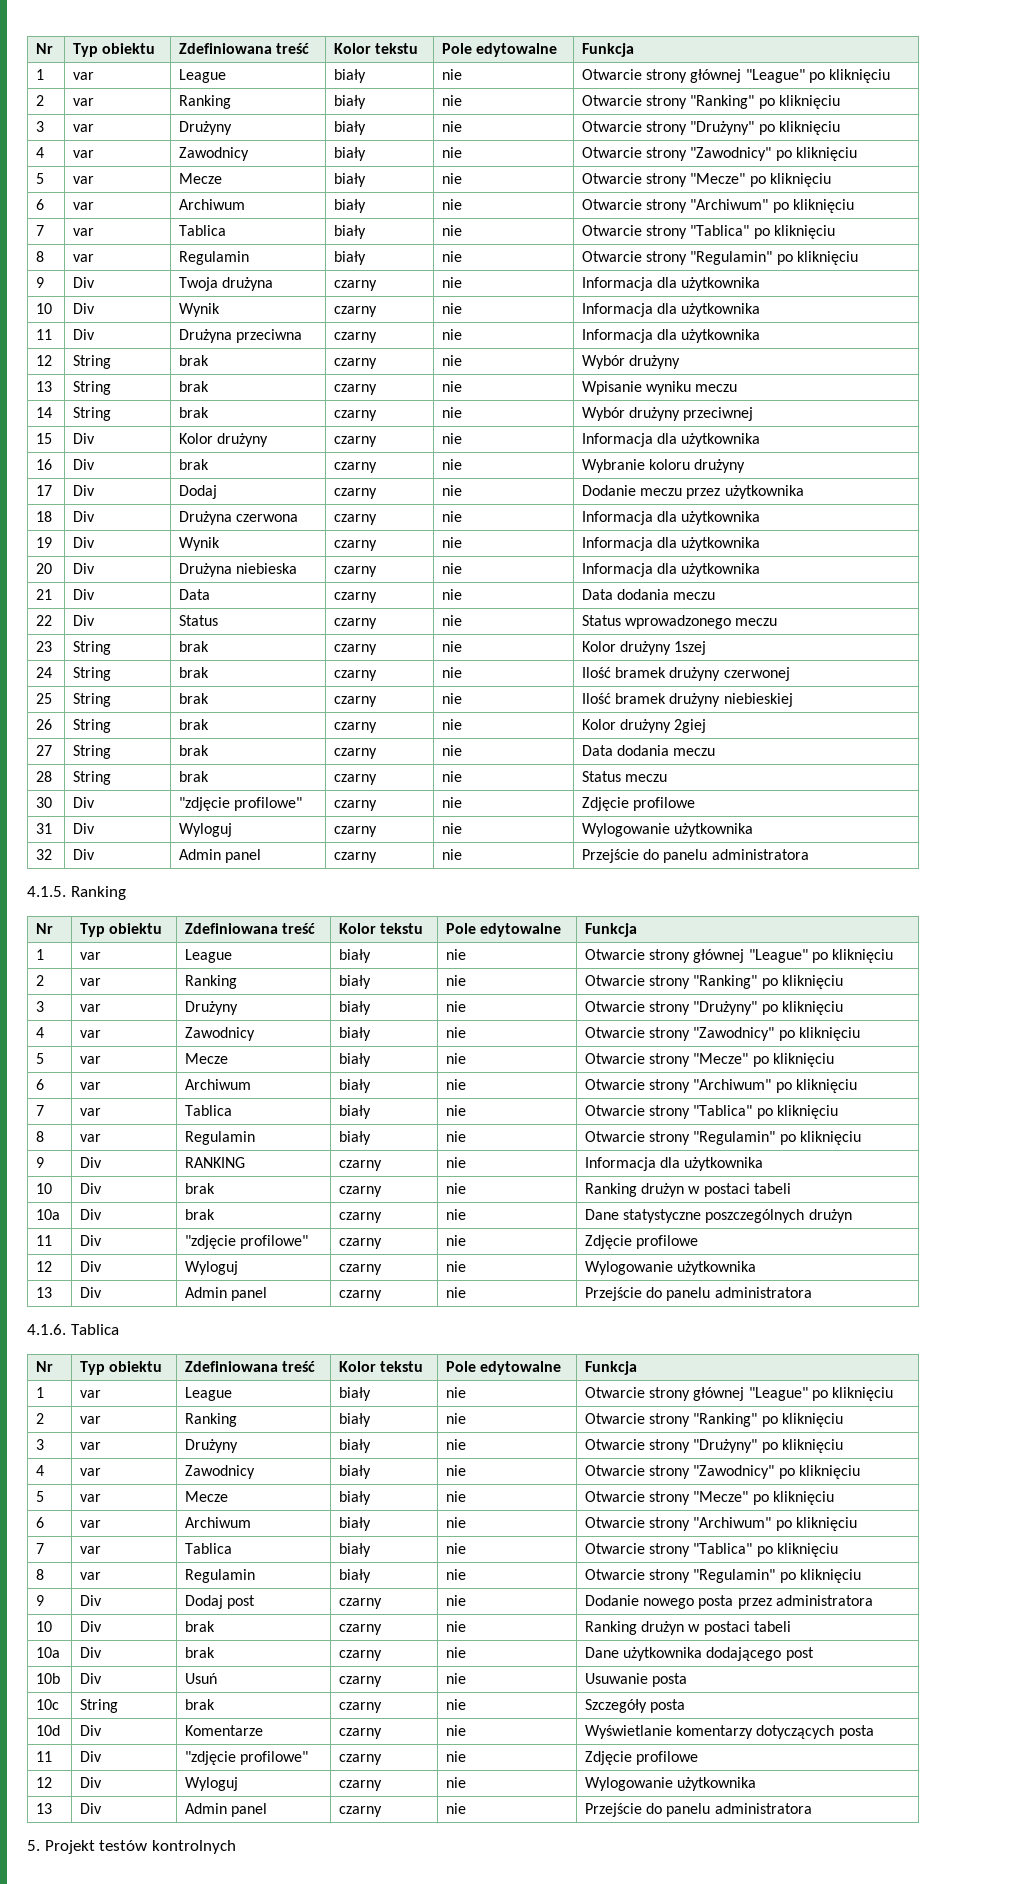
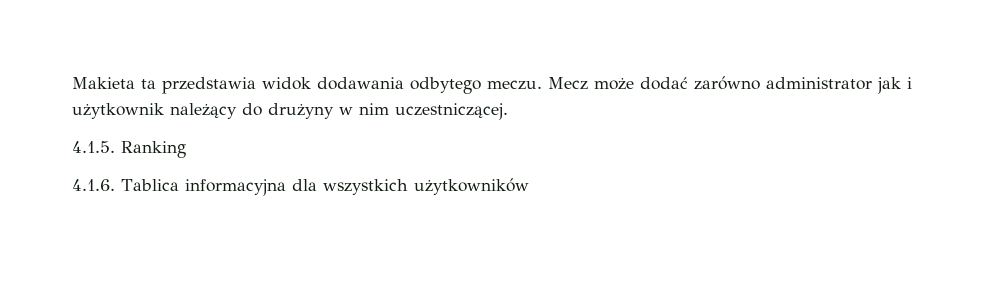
[36,43,54,54] [73,43,156,57] [179,43,310,54] [334,43,419,54] [442,43,558,57] [582,43,635,57] [36,69,45,80] [73,72,95,80] [179,69,227,83] [334,69,367,83] [442,69,463,80] [582,69,890,83] [36,95,45,106] [73,98,95,106] [179,95,232,109] [334,95,367,109] [442,95,463,106] [582,95,840,109] [36,121,45,132] [73,124,95,132] [179,121,233,135] [334,121,367,135] [442,121,463,132] [582,121,840,135] [36,147,45,158] [73,150,95,158] [179,147,250,161] [334,147,367,161] [442,147,463,158] [582,147,857,161] [36,173,45,184] [73,176,95,184] [179,173,223,184] [334,173,367,187] [442,173,463,184] [582,173,831,187] [36,199,45,210] [73,202,95,210] [179,199,246,210] [334,199,367,213] [442,199,463,210] [582,199,854,213] [36,225,45,236] [73,228,95,236] [179,225,227,236] [334,225,367,239] [442,225,463,236] [582,225,835,239] [36,251,45,262] [73,254,95,262] [179,251,250,265] [334,251,367,265] [442,251,463,262] [582,251,858,265] [36,277,45,288] [73,277,96,288] [179,277,274,291] [334,280,378,291] [442,277,463,288] [582,277,761,291] [36,303,53,314] [73,303,96,314] [179,303,221,317] [334,306,378,317] [442,303,463,314] [582,303,761,317] [36,329,53,340] [73,329,96,340] [179,329,303,343] [334,332,378,343] [442,329,463,340] [582,329,761,343] [36,355,53,366] [73,355,112,369] [179,355,210,366] [334,358,378,369] [442,355,463,366] [582,355,681,369] [36,381,53,392] [73,381,112,395] [179,381,210,392] [334,384,378,395] [442,381,463,392] [582,381,738,395] [36,407,53,418] [73,407,112,421] [179,407,210,418] [334,410,378,421] [442,407,463,418] [582,407,754,421] [36,433,53,444] [73,433,96,444] [179,433,269,447] [334,436,378,447] [442,433,463,444] [582,433,761,447] [36,459,53,470] [73,459,96,470] [179,459,210,470] [334,462,378,473] [442,459,463,470] [582,459,746,473] [36,485,53,496] [73,485,96,496] [179,485,218,499] [334,488,378,499] [442,485,463,496] [582,485,804,499] [36,511,53,522] [73,511,96,522] [179,511,299,525] [334,514,378,525] [442,511,463,522] [582,511,761,525] [36,537,53,548] [73,537,96,548] [179,537,221,551] [334,540,378,551] [442,537,463,548] [582,537,761,551] [36,563,53,574] [73,563,96,574] [179,563,298,577] [334,566,378,577] [442,563,463,574] [582,563,761,577] [36,589,53,600] [73,589,96,600] [179,589,211,600] [334,592,378,603] [442,589,463,600] [582,589,716,600] [36,615,53,626] [73,615,96,626] [179,615,219,626] [334,618,378,629] [442,615,463,626] [582,615,778,629] [36,641,53,652] [73,641,112,655] [179,641,210,652] [334,644,378,655] [442,641,463,652] [582,641,707,655] [36,667,53,678] [73,667,112,681] [179,667,210,678] [334,670,378,681] [442,667,463,678] [582,667,790,681] [36,693,53,704] [73,693,112,707] [179,693,210,704] [334,696,378,707] [442,693,463,704] [582,693,793,707] [36,719,53,730] [73,719,112,733] [179,719,210,730] [334,722,378,733] [442,719,463,730] [582,719,707,733] [36,745,53,756] [73,745,112,759] [179,745,210,756] [334,748,378,759] [442,745,463,756] [582,745,716,756] [36,771,53,782] [73,771,112,785] [179,771,210,782] [334,774,378,785] [442,771,463,782] [582,771,668,782] [36,797,53,808] [73,797,96,808] [179,797,303,811] [334,800,378,811] [442,797,463,808] [582,797,696,811] [36,823,53,834] [73,823,96,834] [179,823,233,837] [334,826,378,837] [442,823,463,834] [582,823,754,837] [36,849,53,860] [73,849,96,860] [179,849,262,863] [334,852,378,863] [442,849,463,860] [582,849,809,863] [27,886,126,900] [36,923,54,934] [80,923,163,937] [185,923,316,934] [339,923,424,934] [446,923,562,937] [585,923,638,937] [36,949,45,960] [80,952,102,960] [185,949,233,963] [339,949,372,963] [446,949,467,960] [585,949,893,963] [36,975,45,986] [80,978,102,986] [185,975,238,989] [339,975,372,989] [446,975,467,986] [585,975,843,989] [36,1001,45,1012] [80,1004,102,1012] [185,1001,239,1015] [339,1001,372,1015] [446,1001,467,1012] [585,1001,843,1015] [36,1027,45,1038] [80,1030,102,1038] [185,1027,256,1041] [339,1027,372,1041] [446,1027,467,1038] [585,1027,860,1041] [36,1053,45,1064] [80,1056,102,1064] [185,1053,229,1064] [339,1053,372,1067] [446,1053,467,1064] [585,1053,834,1067] [36,1079,45,1090] [80,1082,102,1090] [185,1079,252,1090] [339,1079,372,1093] [446,1079,467,1090] [585,1079,857,1093] [36,1105,45,1116] [80,1108,102,1116] [185,1105,233,1116] [339,1105,372,1119] [446,1105,467,1116] [585,1105,838,1119] [36,1131,45,1142] [80,1134,102,1142] [185,1131,256,1145] [339,1131,372,1145] [446,1131,467,1142] [585,1131,861,1145] [36,1157,45,1168] [80,1157,103,1168] [185,1157,246,1168] [339,1160,383,1171] [446,1157,467,1168] [585,1157,764,1171] [36,1183,53,1194] [80,1183,103,1194] [185,1183,216,1194] [339,1186,383,1197] [446,1183,467,1194] [585,1183,791,1197] [36,1209,61,1220] [80,1209,103,1220] [185,1209,216,1220] [339,1212,383,1223] [446,1209,467,1220] [585,1209,852,1223] [36,1235,53,1246] [80,1235,103,1246] [185,1235,309,1249] [339,1238,383,1249] [446,1235,467,1246] [585,1235,699,1249] [36,1261,53,1272] [80,1261,103,1272] [185,1261,239,1275] [339,1264,383,1275] [446,1261,467,1272] [585,1261,757,1275] [36,1287,53,1298] [80,1287,103,1298] [185,1287,268,1301] [339,1290,383,1301] [446,1287,467,1298] [585,1287,812,1301] [27,1324,119,1335] [36,1361,54,1372] [80,1361,163,1375] [185,1361,316,1372] [339,1361,424,1372] [446,1361,562,1375] [585,1361,638,1375] [36,1387,45,1398] [80,1390,102,1398] [185,1387,233,1401] [339,1387,372,1401] [446,1387,467,1398] [585,1387,893,1401] [36,1413,45,1424] [80,1416,102,1424] [185,1413,238,1427] [339,1413,372,1427] [446,1413,467,1424] [585,1413,843,1427] [36,1439,45,1450] [80,1442,102,1450] [185,1439,239,1453] [339,1439,372,1453] [446,1439,467,1450] [585,1439,843,1453] [36,1465,45,1476] [80,1468,102,1476] [185,1465,256,1479] [339,1465,372,1479] [446,1465,467,1476] [585,1465,860,1479] [36,1491,45,1502] [80,1494,102,1502] [185,1491,229,1502] [339,1491,372,1505] [446,1491,467,1502] [585,1491,834,1505] [36,1517,45,1528] [80,1520,102,1528] [185,1517,252,1528] [339,1517,372,1531] [446,1517,467,1528] [585,1517,857,1531] [36,1543,45,1554] [80,1546,102,1554] [185,1543,233,1554] [339,1543,372,1557] [446,1543,467,1554] [585,1543,838,1557] [36,1569,45,1580] [80,1572,102,1580] [185,1569,256,1583] [339,1569,372,1583] [446,1569,467,1580] [585,1569,861,1583] [36,1595,45,1606] [80,1595,103,1606] [185,1595,256,1609] [339,1598,383,1609] [446,1595,467,1606] [585,1595,873,1609] [36,1621,53,1632] [80,1621,103,1632] [185,1621,216,1632] [339,1624,383,1635] [446,1621,467,1632] [585,1621,791,1635] [36,1647,61,1658] [80,1647,103,1658] [185,1647,216,1658] [339,1650,383,1661] [446,1647,467,1658] [585,1647,814,1661] [36,1673,61,1684] [80,1673,103,1684] [185,1673,218,1684] [339,1676,383,1687] [446,1673,467,1684] [585,1673,688,1687] [36,1699,60,1710] [80,1699,119,1713] [185,1699,216,1710] [339,1702,383,1713] [446,1699,467,1710] [585,1699,686,1713] [36,1725,61,1736] [80,1725,103,1736] [185,1725,264,1736] [339,1728,383,1739] [446,1725,467,1736] [585,1725,874,1739] [36,1751,53,1762] [80,1751,103,1762] [185,1751,309,1765] [339,1754,383,1765] [446,1751,467,1762] [585,1751,699,1765] [36,1777,53,1788] [80,1777,103,1788] [185,1777,239,1791] [339,1780,383,1791] [446,1777,467,1788] [585,1777,757,1791] [36,1803,53,1814] [80,1803,103,1814] [185,1803,268,1817] [339,1806,383,1817] [446,1803,467,1814] [585,1803,812,1817] [27,1840,236,1854] Nr | Typ obiektu | Zdefiniowana treść | Kolor tekstu | Pole edytowalne | Funkcja // 1 | var | League | biały | nie | Otwarcie strony głównej "League" po kliknięciu // 2 | var | Ranking | biały | nie | Otwarcie strony "Ranking" po kliknięciu // 3 | var | Drużyny | biały | nie | Otwarcie strony "Drużyny" po kliknięciu // 4 | var | Zawodnicy | biały | nie | Otwarcie strony "Zawodnicy" po kliknięciu // 5 | var | Mecze | biały | nie | Otwarcie strony "Mecze" po kliknięciu // 6 | var | Archiwum | biały | nie | Otwarcie strony "Archiwum" po kliknięciu // 7 | var | Tablica | biały | nie | Otwarcie strony "Tablica" po kliknięciu // 8 | var | Regulamin | biały | nie | Otwarcie strony "Regulamin" po kliknięciu // 9 | Div | Twoja drużyna | czarny | nie | Informacja dla użytkownika // 10 | Div | Wynik | czarny | nie | Informacja dla użytkownika // 11 | Div | Drużyna przeciwna | czarny | nie | Informacja dla użytkownika // 12 | String | brak | czarny | nie | Wybór drużyny // 13 | String | brak | czarny | nie | Wpisanie wyniku meczu // 14 | String | brak | czarny | nie | Wybór drużyny przeciwnej // 15 | Div | Kolor drużyny | czarny | nie | Informacja dla użytkownika // 16 | Div | brak | czarny | nie | Wybranie koloru drużyny // 17 | Div | Dodaj | czarny | nie | Dodanie meczu przez użytkownika // 18 | Div | Drużyna czerwona | czarny | nie | Informacja dla użytkownika // 19 | Div | Wynik | czarny | nie | Informacja dla użytkownika // 20 | Div | Drużyna niebieska | czarny | nie | Informacja dla użytkownika // 21 | Div | Data | czarny | nie | Data dodania meczu // 22 | Div | Status | czarny | nie | Status wprowadzonego meczu // 23 | String | brak | czarny | nie | Kolor drużyny 1szej // 24 | String | brak | czarny | nie | Ilość bramek drużyny czerwonej // 25 | String | brak | czarny | nie | Ilość bramek drużyny niebieskiej // 26 | String | brak | czarny | nie | Kolor drużyny 2giej // 27 | String | brak | czarny | nie | Data dodania meczu // 28 | String | brak | czarny | nie | Status meczu // 30 | Div | "zdjęcie profilowe" | czarny | nie | Zdjęcie profilowe // 31 | Div | Wyloguj | czarny | nie | Wylogowanie użytkownika // 32 | Div | Admin panel | czarny | nie | Przejście do panelu administratora // 4.1.5. Ranking // Nr | Typ obiektu | Zdefiniowana treść | Kolor tekstu | Pole edytowalne | Funkcja // 1 | var | League | biały | nie | Otwarcie strony głównej "League" po kliknięciu // 2 | var | Ranking | biały | nie | Otwarcie strony "Ranking" po kliknięciu // 3 | var | Drużyny | biały | nie | Otwarcie strony "Drużyny" po kliknięciu // 4 | var | Zawodnicy | biały | nie | Otwarcie strony "Zawodnicy" po kliknięciu // 5 | var | Mecze | biały | nie | Otwarcie strony "Mecze" po kliknięciu // 6 | var | Archiwum | biały | nie | Otwarcie strony "Archiwum" po kliknięciu // 7 | var | Tablica | biały | nie | Otwarcie strony "Tablica" po kliknięciu // 8 | var | Regulamin | biały | nie | Otwarcie strony "Regulamin" po kliknięciu // 9 | Div | RANKING | czarny | nie | Informacja dla użytkownika // 10 | Div | brak | czarny | nie | Ranking drużyn w postaci tabeli // 10a | Div | brak | czarny | nie | Dane statystyczne poszczególnych drużyn // 11 | Div | "zdjęcie profilowe" | czarny | nie | Zdjęcie profilowe // 12 | Div | Wyloguj | czarny | nie | Wylogowanie użytkownika // 13 | Div | Admin panel | czarny | nie | Przejście do panelu administratora // 4.1.6. Tablica // Nr | Typ obiektu | Zdefiniowana treść | Kolor tekstu | Pole edytowalne | Funkcja // 1 | var | League | biały | nie | Otwarcie strony głównej "League" po kliknięciu // 2 | var | Ranking | biały | nie | Otwarcie strony "Ranking" po kliknięciu // 3 | var | Drużyny | biały | nie | Otwarcie strony "Drużyny" po kliknięciu // 4 | var | Zawodnicy | biały | nie | Otwarcie strony "Zawodnicy" po kliknięciu // 5 | var | Mecze | biały | nie | Otwarcie strony "Mecze" po kliknięciu // 6 | var | Archiwum | biały | nie | Otwarcie strony "Archiwum" po kliknięciu // 7 | var | Tablica | biały | nie | Otwarcie strony "Tablica" po kliknięciu // 8 | var | Regulamin | biały | nie | Otwarcie strony "Regulamin" po kliknięciu // 9 | Div | Dodaj post | czarny | nie | Dodanie nowego posta przez administratora // 10 | Div | brak | czarny | nie | Ranking drużyn w postaci tabeli // 10a | Div | brak | czarny | nie | Dane użytkownika dodającego post // 10b | Div | Usuń | czarny | nie | Usuwanie posta // 10c | String | brak | czarny | nie | Szczegóły posta // 10d | Div | Komentarze | czarny | nie | Wyświetlanie komentarzy dotyczących posta // 11 | Div | "zdjęcie profilowe" | czarny | nie | Zdjęcie profilowe // 12 | Div | Wyloguj | czarny | nie | Wylogowanie użytkownika // 13 | Div | Admin panel | czarny | nie | Przejście do panelu administratora // 5. Projekt testów kontrolnych -> [72,76,912,94] [72,103,508,120] [72,141,186,158] [72,178,529,196] Makieta ta przedstawia widok dodawania odbytego meczu. Mecz może dodać zarówno administrator jak i użytkownik należący do drużyny w nim uczestniczącej. // 4.1.5. Ranking // 4.1.6. Tablica informacyjna dla wszystkich użytkowników

